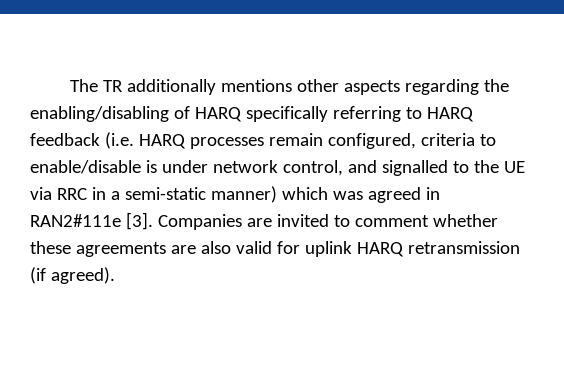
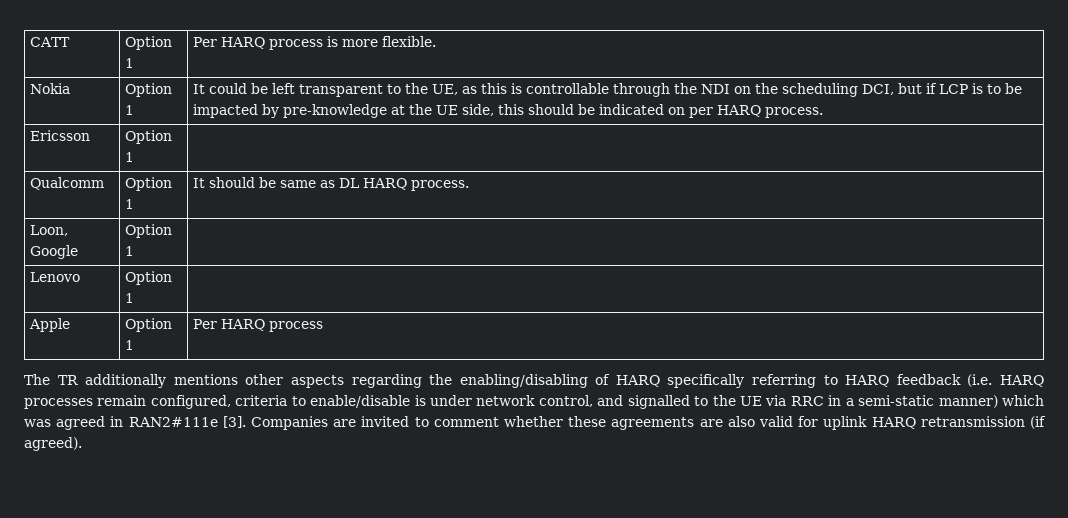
(70, 85) none -> [30,37,71,47] [125,36,173,50] [125,58,135,68] [193,36,437,50] [30,83,71,94] [125,83,173,97] [125,105,135,115] [193,83,1023,97] [193,104,824,118] [30,130,91,141] [125,130,173,144] [125,152,135,162] [30,177,105,190] [125,177,173,191] [125,199,135,209] [193,177,470,191] [30,225,69,236] [30,245,79,259] [125,224,173,238] [125,246,135,256] [30,272,81,282] [125,271,173,285] [125,293,135,303] [29,318,71,332] [125,318,173,332] [125,340,135,350] [193,319,324,332] CATT | Option 1 | Per HARQ process is more flexible. // Nokia | Option 1 | It could be left transparent to the UE, as this is controllable through the NDI on the scheduling DCI, but if LCP is to be impacted by pre-knowledge at the UE side, this should be indicated on per HARQ process. // Ericsson | Option 1 | // Qualcomm | Option 1 | It should be same as DL HARQ process. // Loon, Google | Option 1 | // Lenovo | Option 1 | // Apple | Option 1 | Per HARQ process //

